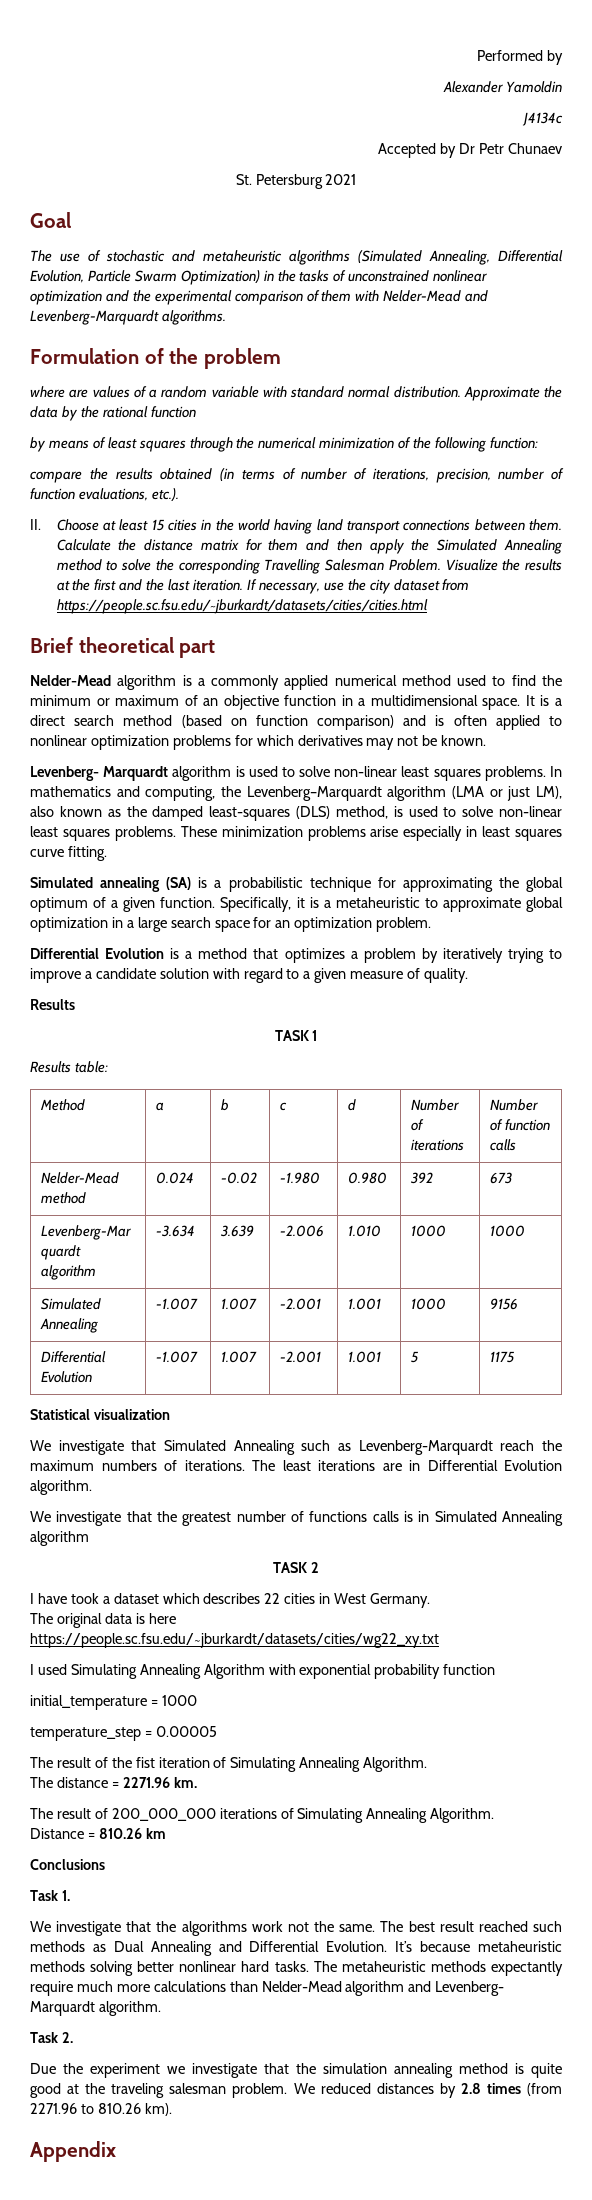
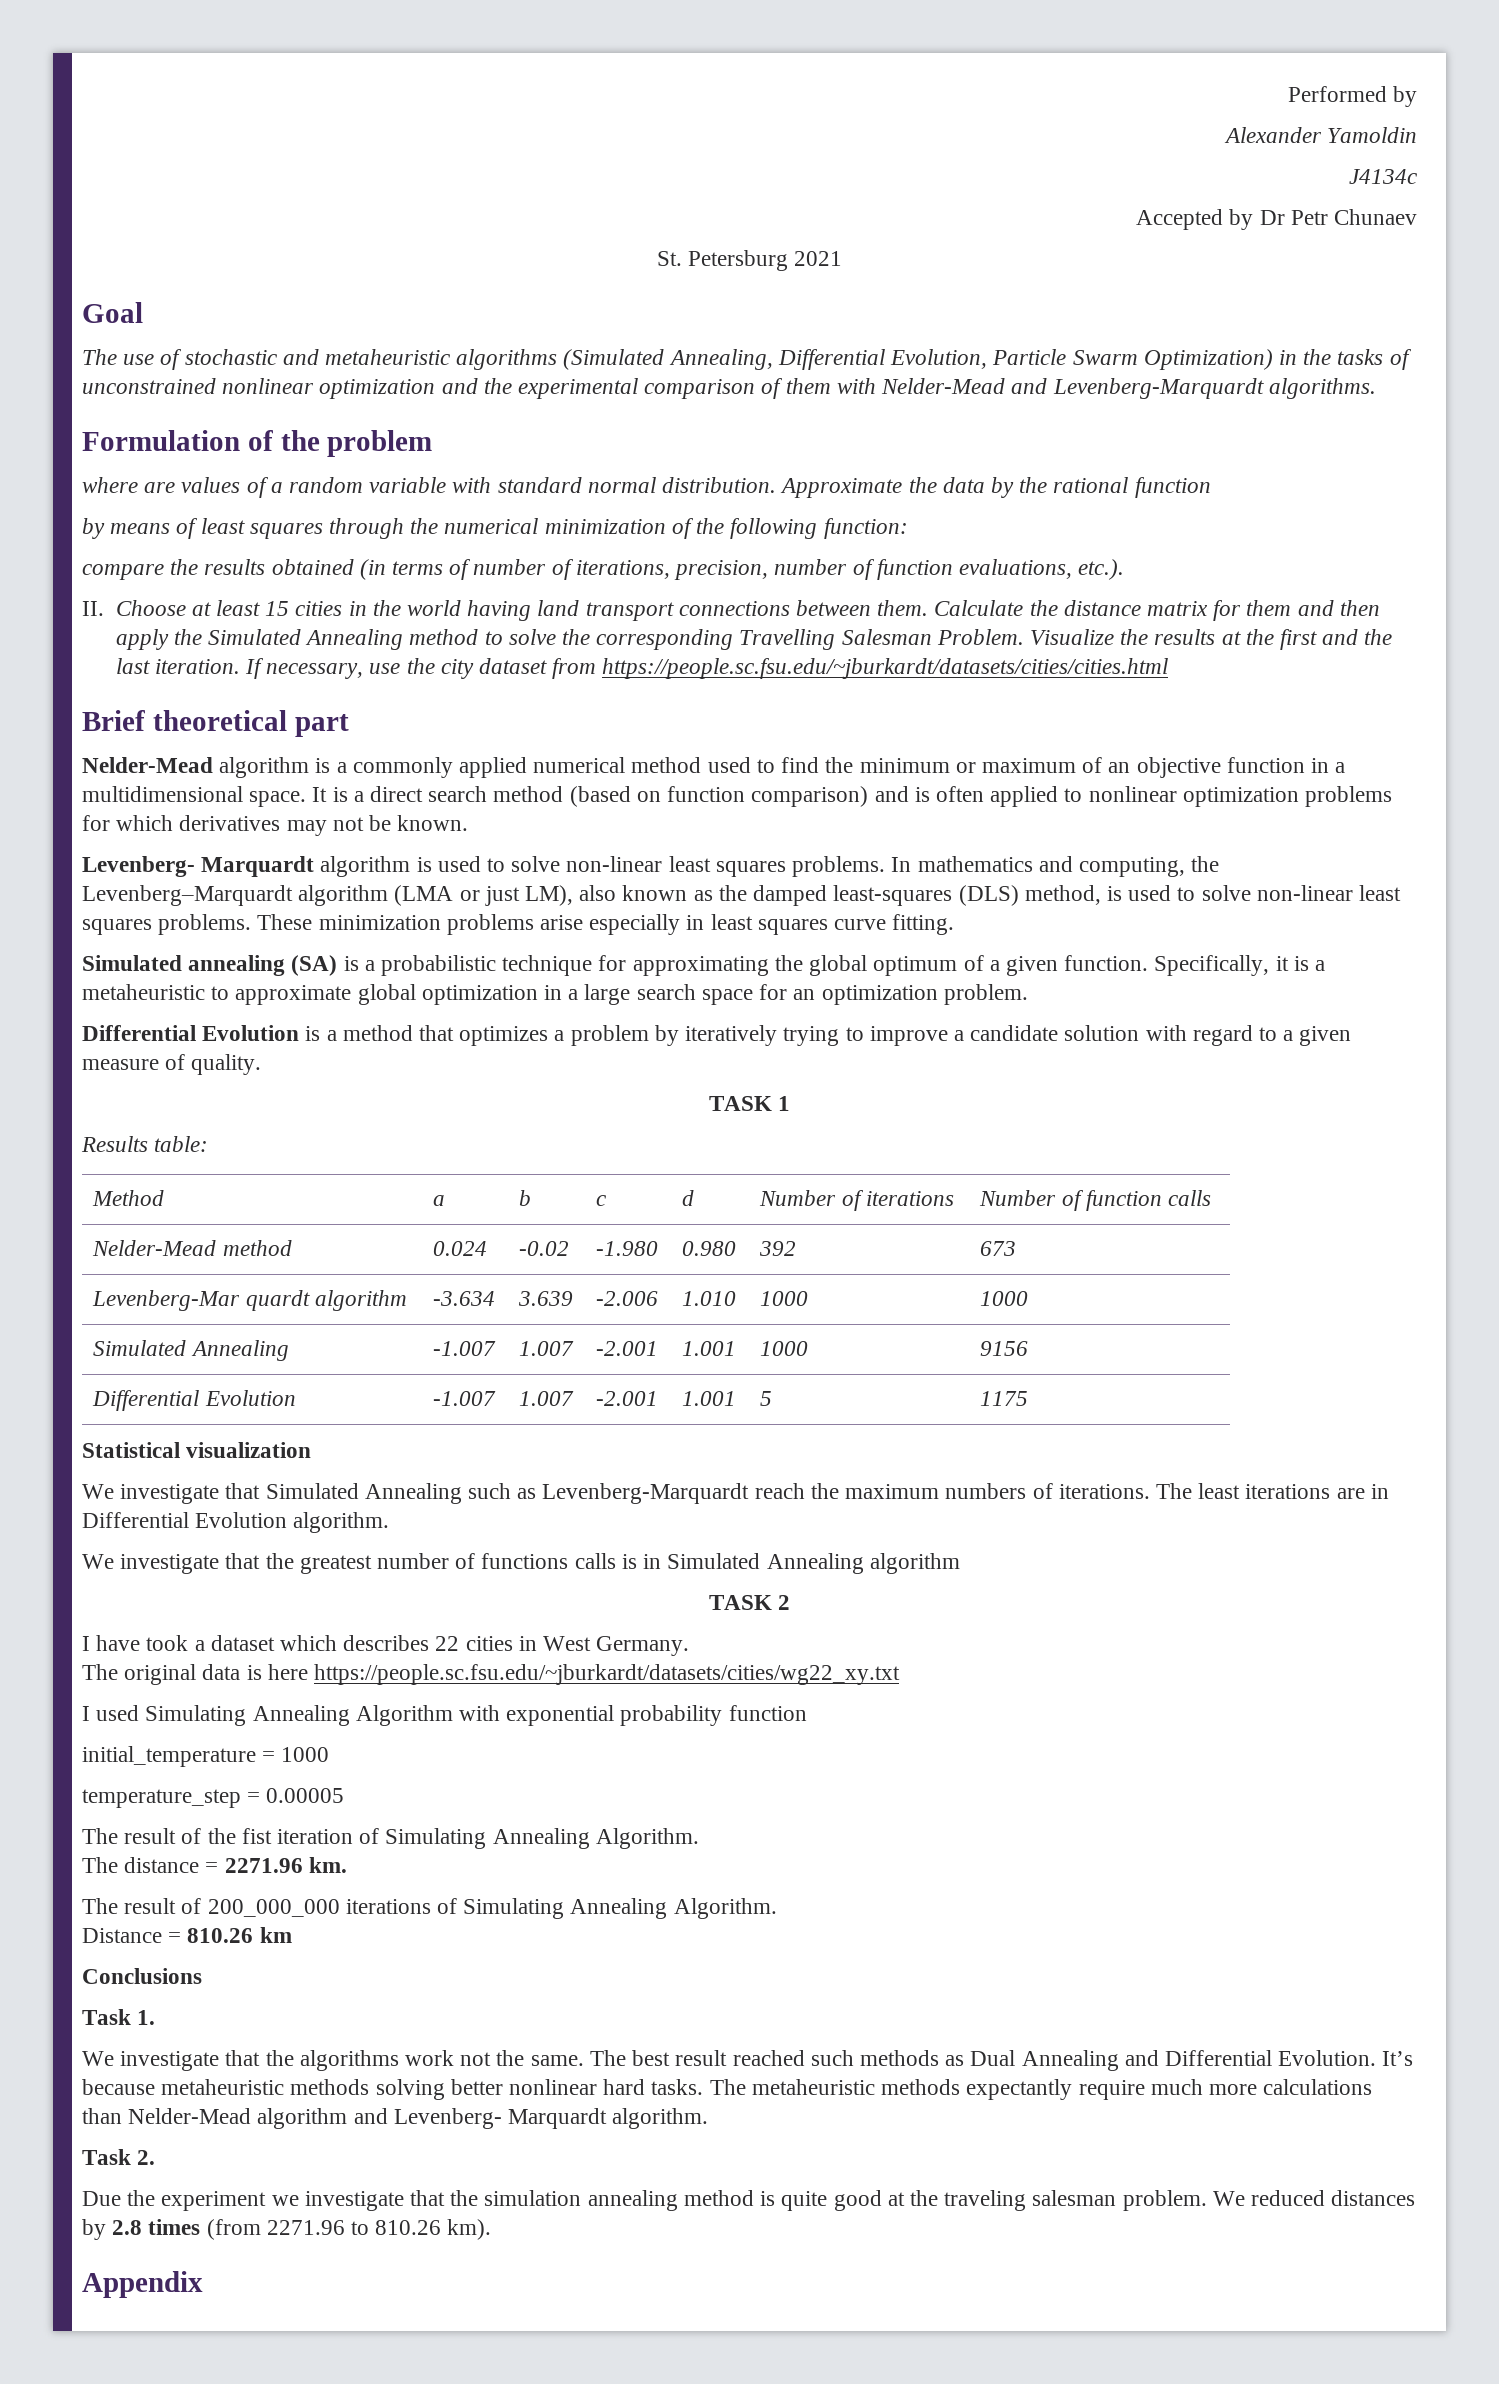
[30,999,75,1010] // Results -> (262, 1064) none

